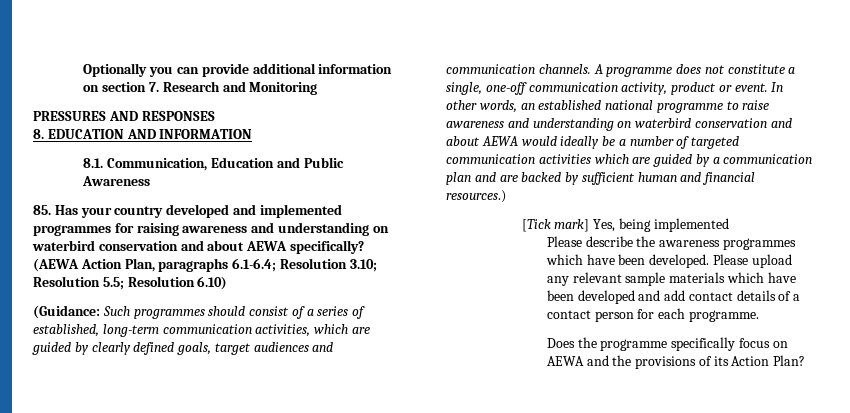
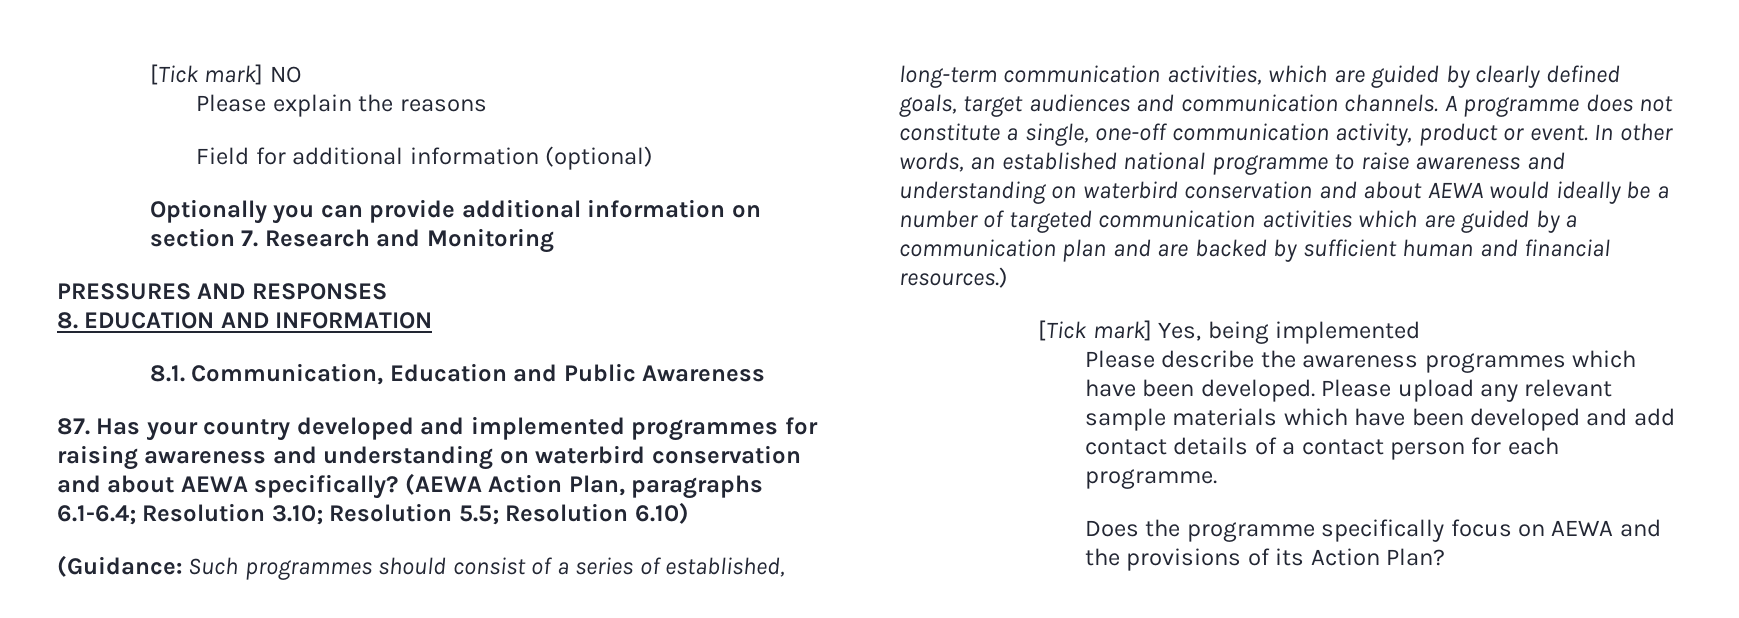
(83, 70) none -> [149,64,301,85] [196,94,487,117] [196,146,654,170] [Tick mark] NO // Please explain the reasons // Field for additional information (optional) //
[33,205,51,215] 85. -> [57,418,90,435] 87.

